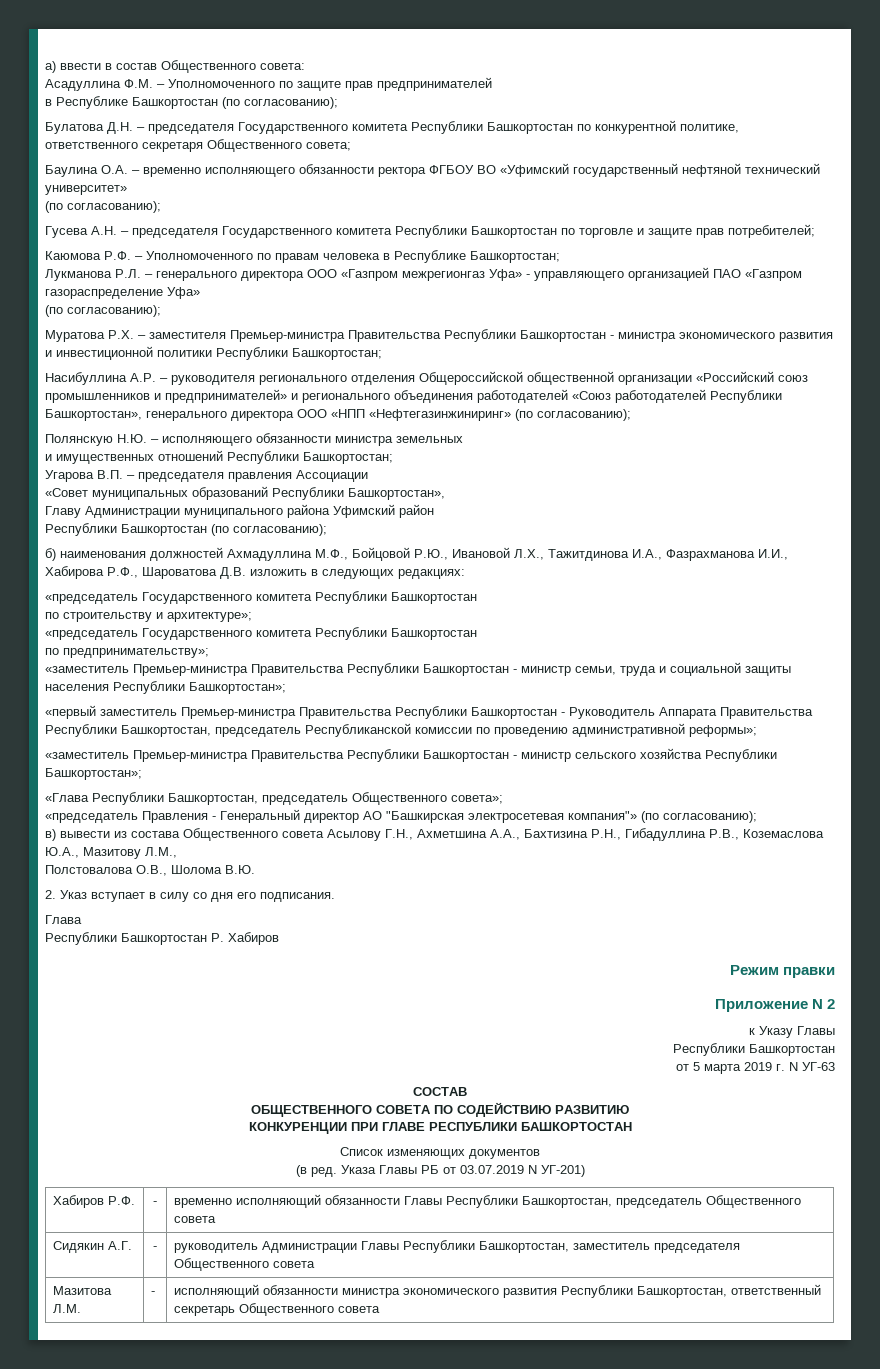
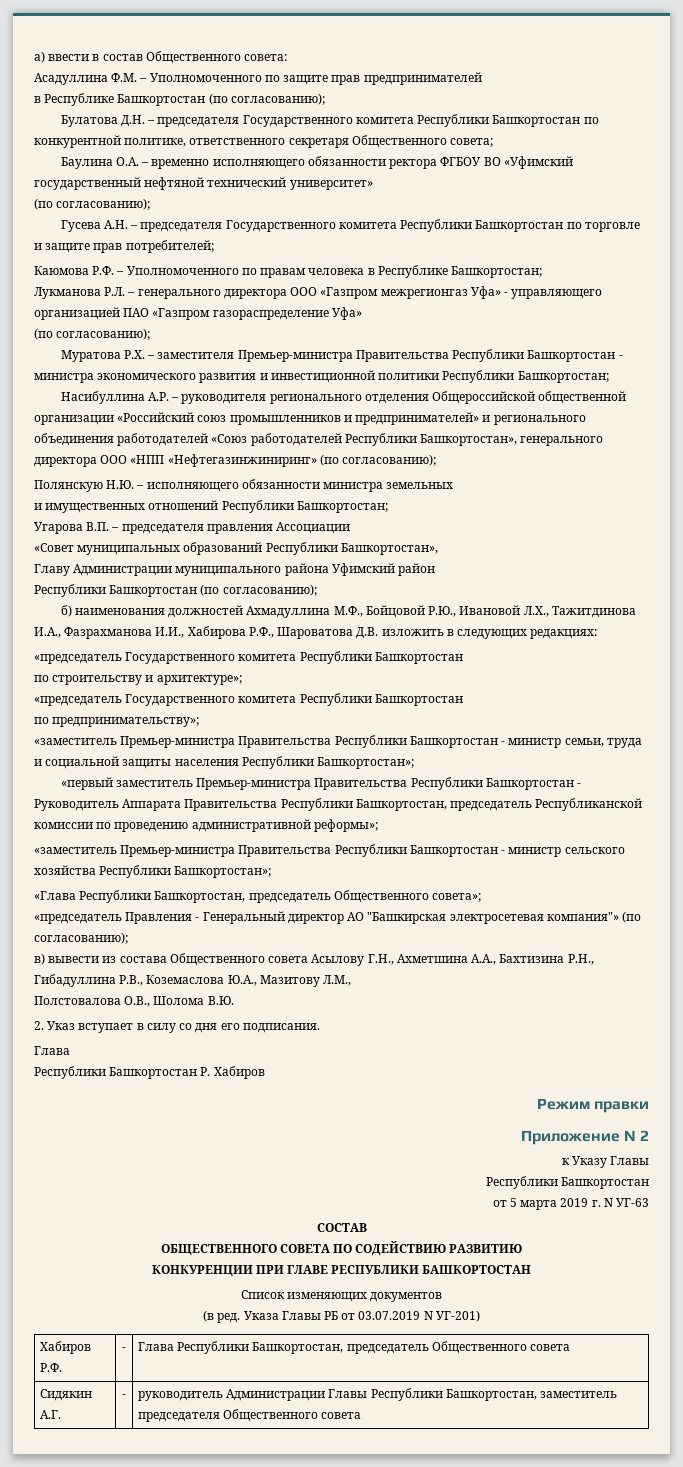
[174,1194,443,1208] временно исполняющий обязанности Главы -> [137,1342,174,1351] Глава
[53,1286,113,1295] [53,1304,82,1313] [151,1291,156,1295] [174,1284,822,1298] [174,1303,381,1316] // Мазитова Л.М. | - | исполняющий обязанности министра экономического развития Республики Башкортостан, ответственный секретарь Общественного совета -> (362, 1415) none

